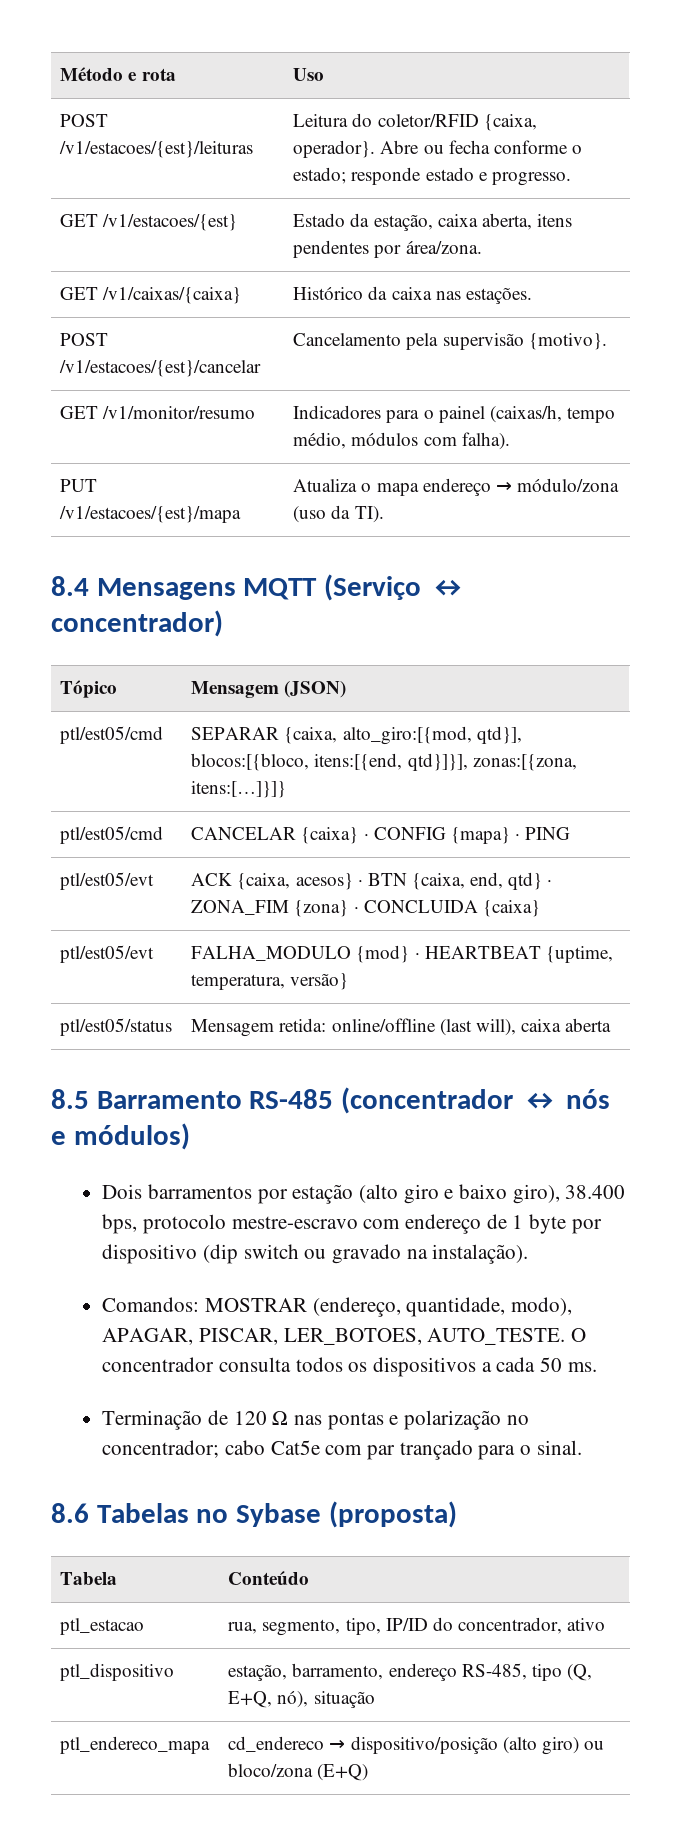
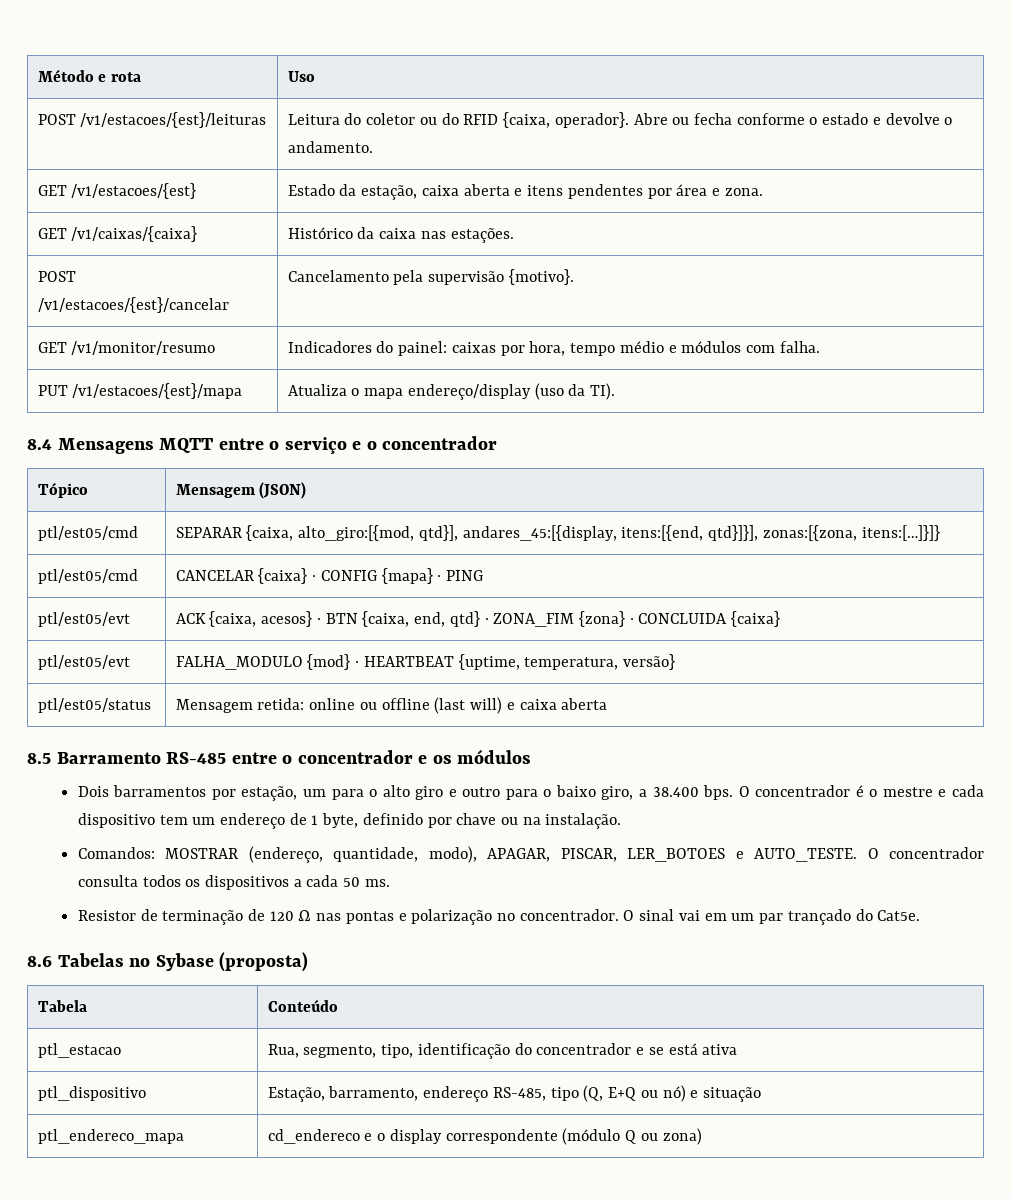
[377,114,479,127] coletor/RFID -> [366,113,499,125] coletor ou do RFID
[293,167,571,186] estado; responde estado e progresso. -> [822,113,953,125] [287,141,373,153] estado e devolve o andamento.
[481,213,532,230] aberta, -> [463,184,523,196] aberta e
[405,241,482,254] área/zona. -> [676,184,763,196] área e zona.
[386,405,615,423] [293,432,347,449] para o painel (caixas/h, tempo médio, -> [376,341,677,356] do painel: caixas por hora, tempo médio e
[461,432,510,450] falha). -> [779,341,820,353] falha.
[422,478,619,496] endereço → módulo/zona -> [407,384,531,400] endereço/display
[324,574,467,601] [51,610,223,637] (Serviço ↔ concentrador) -> [218,436,498,454] entre o serviço e o concentrador
[191,753,310,771] blocos:[{bloco, -> [462,525,617,541] andares_45:[{display,
[331,1018,516,1036] online/offline (last will), -> [309,697,515,714] online ou offline (last will) e
[341,1087,611,1114] [51,1123,190,1150] [102,1184,626,1204] [102,1214,602,1234] [102,1244,529,1264] (concentrador ↔ nós e módulos) // Dois barramentos por estação (alto giro e baixo giro), 38.400 bps, protocolo mestre-escravo com endereço de 1 byte por dispositivo (dip switch ou gravado na instalação). -> [231,749,532,764] [77,785,984,801] [77,813,622,829] entre o concentrador e os módulos // Dois barramentos por estação, um para o alto giro e outro para o baixo giro, a 38.400 bps. O concentrador é o mestre e cada dispositivo tem um endereço de 1 byte, definido por chave ou na instalação.
[283,1328,422,1345] LER_BOTOES, -> [627,848,744,862] LER_BOTOES e
[102,1410,203,1430] Terminação -> [77,909,244,925] Resistor de terminação
[102,1440,582,1460] concentrador; cabo Cat5e com par trançado para o sinal. -> [519,909,921,925] concentrador. O sinal vai em um par trançado do Cat5e.
[228,1622,258,1634] rua, -> [267,1044,299,1058] Rua,
[385,1617,606,1634] IP/ID do concentrador, ativo -> [417,1043,738,1059] identificação do concentrador e se está ativa
[228,1664,288,1681] estação, -> [267,1087,325,1102] Estação,
[228,1691,309,1708] E+Q, nó), -> [608,1085,699,1102] E+Q ou nó) e
[329,1736,604,1755] [228,1763,369,1781] → dispositivo/posição (alto giro) ou bloco/zona (E+Q) -> [364,1128,702,1145] e o display correspondente (módulo Q ou zona)

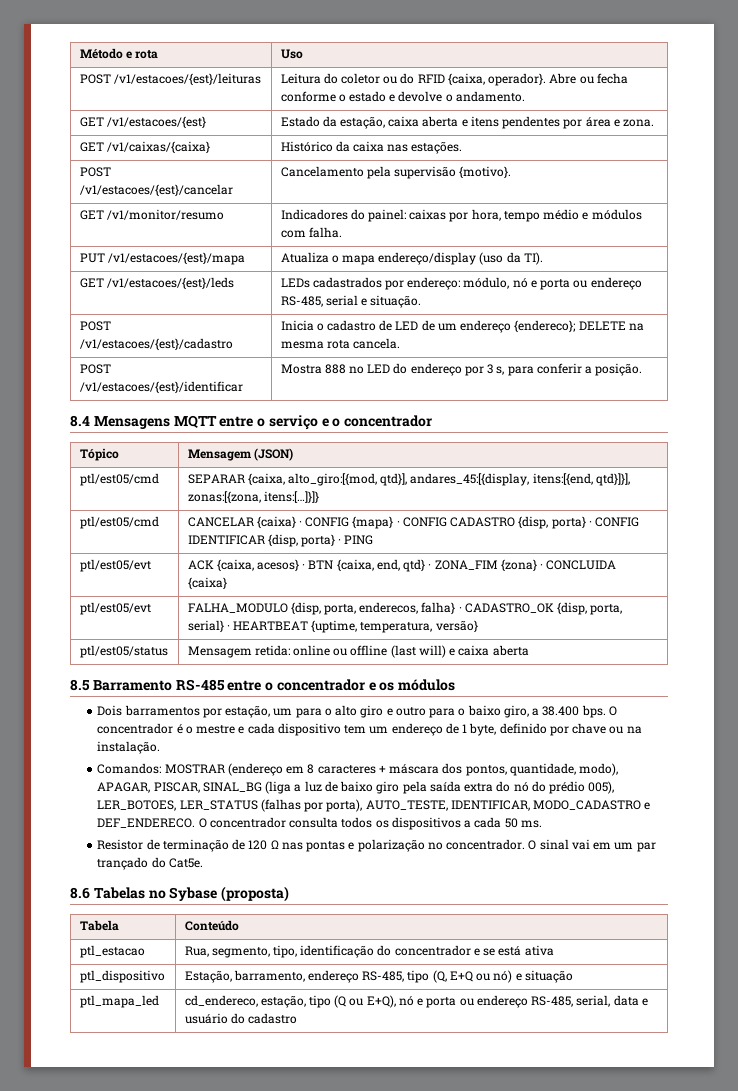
(616, 391) none -> [79,277,234,290] [280,277,642,290] [280,295,422,308] [79,321,111,331] [79,338,233,351] [280,320,644,333] [280,338,400,349] [79,364,111,374] [79,381,243,394] [280,363,643,376] // GET /v1/estacoes/{est}/leds | LEDs cadastrados por endereço: módulo, nó e porta ou endereço RS-485, serial e situação. // POST /v1/estacoes/{est}/cadastro | Inicia o cadastro de LED de um endereço {endereco}; DELETE na mesma rota cancela. // POST /v1/estacoes/{est}/identificar | Mostra 888 no LED do endereço por 3 s, para conferir a posição.
(442, 578) none -> [402,516,640,529] [187,534,342,547] CONFIG CADASTRO {disp, porta} · CONFIG IDENTIFICAR {disp, porta} ·
[307,654,351,670] {mod} -> [290,602,623,615] [187,620,224,633] {disp, porta, enderecos, falha} · CADASTRO_OK {disp, porta, serial}
[248,846,858,863] (endereço, quantidade, modo), APAGAR, PISCAR, LER_BOTOES e AUTO_TESTE. -> [227,763,619,776] [97,781,615,794] [97,799,651,812] [97,818,196,828] (endereço em 8 caracteres + máscara dos pontos, quantidade, modo), APAGAR, PISCAR, SINAL_BG (liga a luz de baixo giro pela saída extra do nó do prédio 005), LER_BOTOES, LER_STATUS (falhas por porta), AUTO_TESTE, IDENTIFICAR, MODO_CADASTRO e DEF_ENDERECO.
[37,1129,184,1144] [267,1128,702,1145] ptl_endereco_mapa | cd_endereco e o display correspondente (módulo Q ou zona) -> [79,995,159,1008] [184,995,648,1008] [184,1013,297,1024] ptl_mapa_led | cd_endereco, estação, tipo (Q ou E+Q), nó e porta ou endereço RS-485, serial, data e usuário do cadastro

